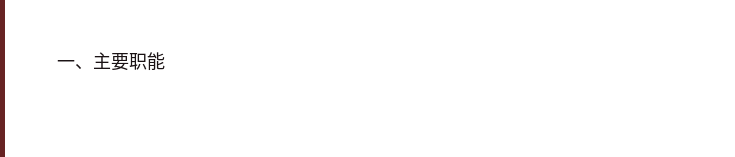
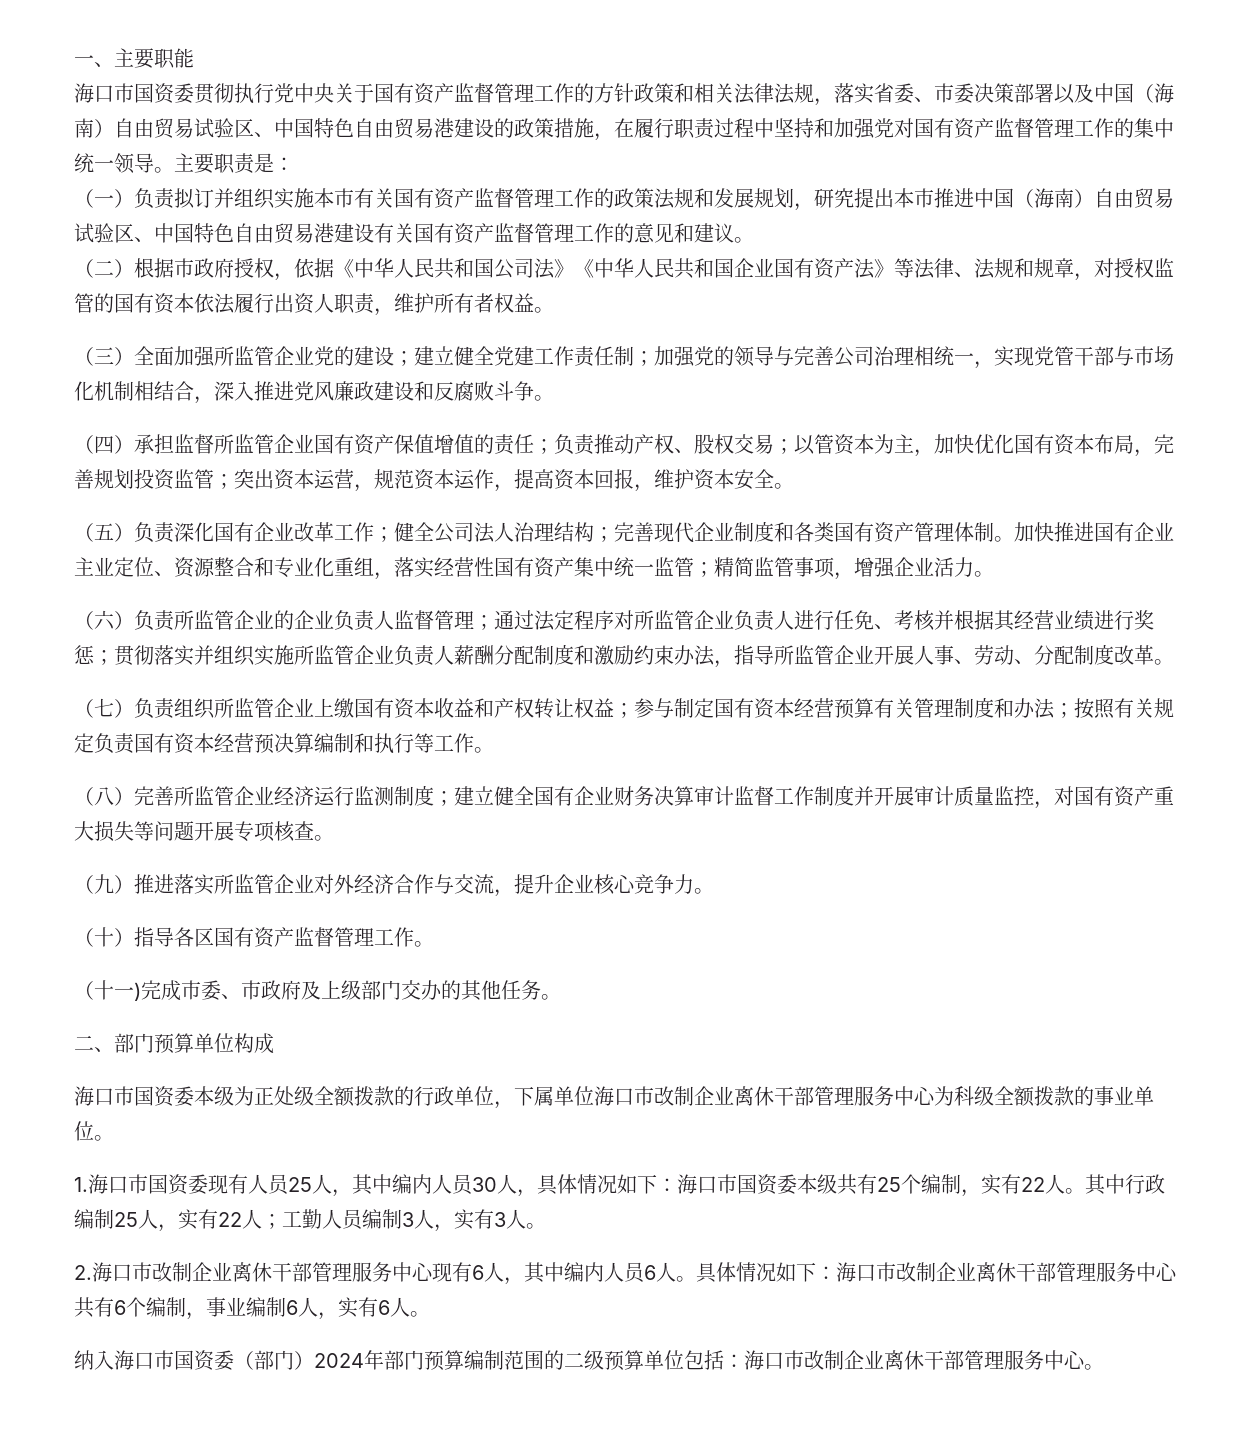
(165, 61) none -> [74,83,1174,106] [74,118,1174,141] [74,153,294,174] [74,188,1174,211] [74,223,754,244] [74,258,1174,281] [74,293,554,316] [74,346,1174,369] [74,381,554,404] [74,434,1174,457] [74,469,794,492] [74,521,1174,543] [74,557,994,580] [74,610,1154,631] [74,644,1174,668] [74,697,1174,719] [74,733,494,754] [74,785,1174,809] [74,821,334,842] [74,874,714,897] [74,927,434,948] [74,980,561,1001] [74,1033,274,1054] [74,1086,1154,1109] [74,1121,114,1141] [74,1174,1165,1197] [74,1209,546,1232] [74,1262,1178,1285] [74,1297,430,1320] [74,1350,1104,1371] // 海口市国资委贯彻执行党中央关于国有资产监督管理工作的方针政策和相关法律法规，落实省委、市委决策部署以及中国（海南）自由贸易试验区、中国特色自由贸易港建设的政策措施，在履行职责过程中坚持和加强党对国有资产监督管理工作的集中统一领导。主要职责是： // （一）负责拟订并组织实施本市有关国有资产监督管理工作的政策法规和发展规划，研究提出本市推进中国（海南）自由贸易试验区、中国特色自由贸易港建设有关国有资产监督管理工作的意见和建议。 // （二）根据市政府授权，依据《中华人民共和国公司法》《中华人民共和国企业国有资产法》等法律、法规和规章，对授权监管的国有资本依法履行出资人职责，维护所有者权益。 // （三）全面加强所监管企业党的建设；建立健全党建工作责任制；加强党的领导与完善公司治理相统一，实现党管干部与市场化机制相结合，深入推进党风廉政建设和反腐败斗争。 // （四）承担监督所监管企业国有资产保值增值的责任；负责推动产权、股权交易；以管资本为主，加快优化国有资本布局，完善规划投资监管；突出资本运营，规范资本运作，提高资本回报，维护资本安全。 // （五）负责深化国有企业改革工作；健全公司法人治理结构；完善现代企业制度和各类国有资产管理体制。加快推进国有企业主业定位、资源整合和专业化重组，落实经营性国有资产集中统一监管；精简监管事项，增强企业活力。 // （六）负责所监管企业的企业负责人监督管理；通过法定程序对所监管企业负责人进行任免、考核并根据其经营业绩进行奖惩；贯彻落实并组织实施所监管企业负责人薪酬分配制度和激励约束办法，指导所监管企业开展人事、劳动、分配制度改革。 // （七）负责组织所监管企业上缴国有资本收益和产权转让权益；参与制定国有资本经营预算有关管理制度和办法；按照有关规定负责国有资本经营预决算编制和执行等工作。 // （八）完善所监管企业经济运行监测制度；建立健全国有企业财务决算审计监督工作制度并开展审计质量监控，对国有资产重大损失等问题开展专项核查。 // （九）推进落实所监管企业对外经济合作与交流，提升企业核心竞争力。 // （十）指导各区国有资产监督管理工作。 // （十一)完成市委、市政府及上级部门交办的其他任务。 // 二、部门预算单位构成 // 海口市国资委本级为正处级全额拨款的行政单位，下属单位海口市改制企业离休干部管理服务中心为科级全额拨款的事业单位。 // 1.海口市国资委现有人员25人，其中编内人员30人，具体情况如下：海口市国资委本级共有25个编制，实有22人。其中行政编制25人，实有22人；工勤人员编制3人，实有3人。 // 2.海口市改制企业离休干部管理服务中心现有6人，其中编内人员6人。具体情况如下：海口市改制企业离休干部管理服务中心共有6个编制，事业编制6人，实有6人。 // 纳入海口市国资委（部门）2024年部门预算编制范围的二级预算单位包括：海口市改制企业离休干部管理服务中心。

